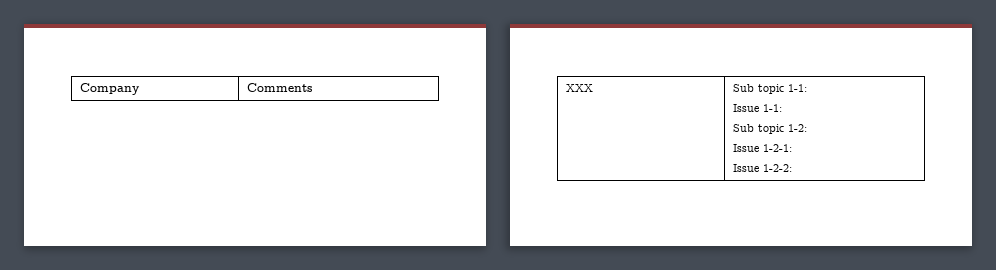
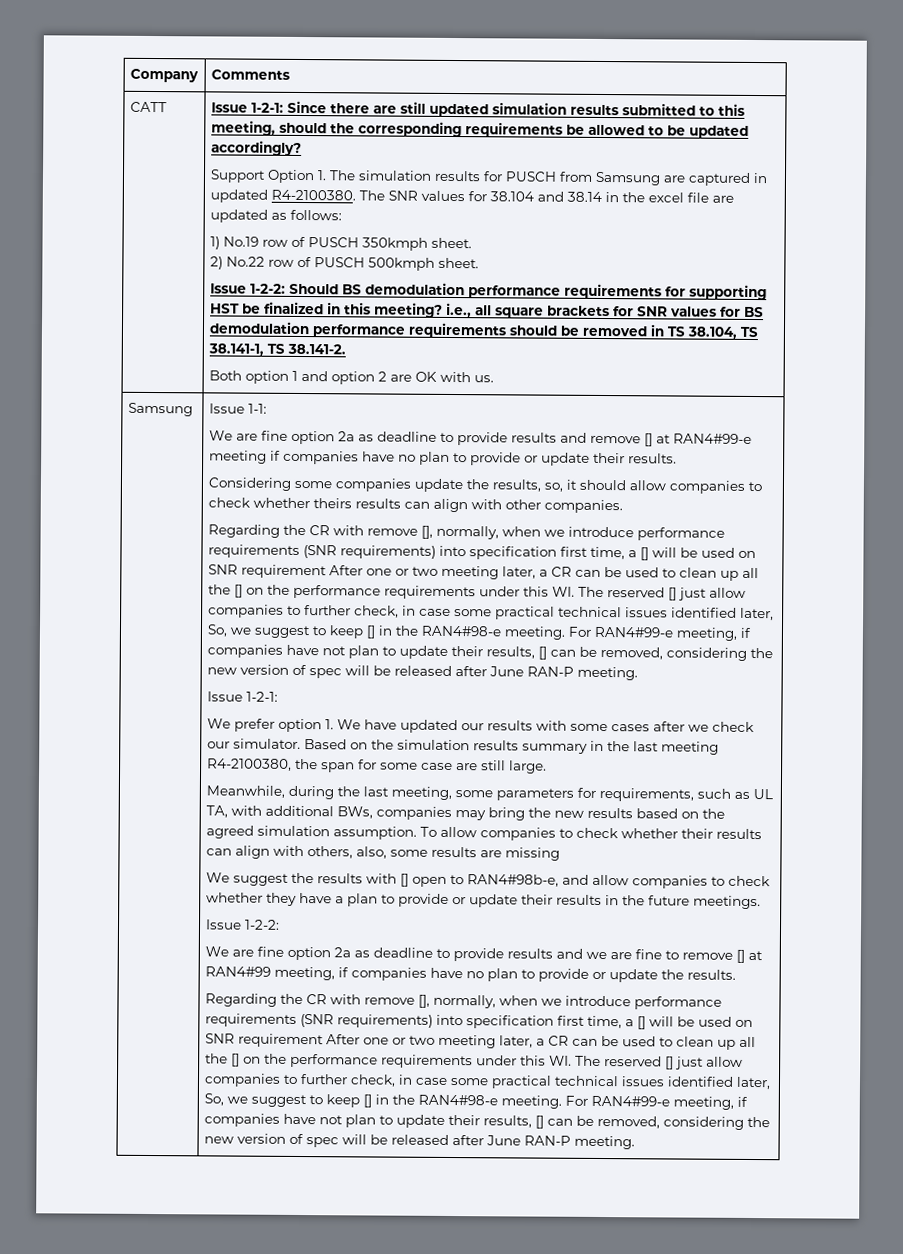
[566,84,594,92] [733,84,808,94] [733,104,783,112] [733,124,808,134] [733,144,793,152] [733,164,793,172] XXX | Sub topic 1-1: // Issue 1-1: // Sub topic 1-2: // Issue 1-2-1: // Issue 1-2-2: -> [129,101,167,113] [210,100,745,118] [210,120,749,139] [210,140,302,156] [209,169,768,186] [209,189,734,203] [209,209,342,223] [209,236,472,251] [209,256,479,271] [209,282,767,301] [209,301,764,319] [208,321,758,339] [207,343,346,356] [208,370,494,385] [127,402,193,417] [208,403,267,414] [208,430,752,447] [208,450,677,466] [207,477,762,494] [207,497,623,514] [207,524,725,541] [207,544,756,561] [207,564,759,581] [207,584,746,601] [207,604,774,621] [206,624,752,641] [206,644,773,661] [206,664,638,681] [206,691,278,702] [206,718,754,734] [206,738,719,755] [206,758,547,774] [205,785,773,802] [205,805,725,821] [205,825,762,841] [205,845,560,861] [205,872,770,889] [205,892,761,910] [204,919,280,930] [204,946,763,963] [204,966,736,983] [204,993,722,1010] [204,1013,753,1030] [204,1033,756,1050] [204,1053,743,1070] [203,1073,771,1090] [203,1093,748,1110] [203,1113,770,1130] [203,1133,635,1150] CATT | Issue 1-2-1: Since there are still updated simulation results submitted to this meeting, should the corresponding requirements be allowed to be updated accordingly? // Support Option 1. The simulation results for PUSCH from Samsung are captured in updated R4-2100380. The SNR values for 38.104 and 38.14 in the excel file are updated as follows: // 1) No.19 row of PUSCH 350kmph sheet. // 2) No.22 row of PUSCH 500kmph sheet. // Issue 1-2-2: Should BS demodulation performance requirements for supporting HST be finalized in this meeting? i.e., all square brackets for SNR values for BS demodulation performance requirements should be removed in TS 38.104, TS 38.141-1, TS 38.141-2. // Both option 1 and option 2 are OK with us. // Samsung | Issue 1-1: // We are fine option 2a as deadline to provide results and remove [] at RAN4#99-e meeting if companies have no plan to provide or update their results. // Considering some companies update the results, so, it should allow companies to check whether theirs results can align with other companies. // Regarding the CR with remove [], normally, when we introduce performance requirements (SNR requirements) into specification first time, a [] will be used on SNR requirement After one or two meeting later, a CR can be used to clean up all the [] on the performance requirements under this WI. The reserved [] just allow companies to further check, in case some practical technical issues identified later, So, we suggest to keep [] in the RAN4#98-e meeting. For RAN4#99-e meeting, if companies have not plan to update their results, [] can be removed, considering the new version of spec will be released after June RAN-P meeting. // Issue 1-2-1: // We prefer option 1. We have updated our results with some cases after we check our simulator. Based on the simulation results summary in the last meeting R4-2100380, the span for some case are still large. // Meanwhile, during the last meeting, some parameters for requirements, such as UL TA, with additional BWs, companies may bring the new results based on the agreed simulation assumption. To allow companies to check whether their results can align with others, also, some results are missing // We suggest the results with [] open to RAN4#98b-e, and allow companies to check whether they have a plan to provide or update their results in the future meetings. // Issue 1-2-2: // We are fine option 2a as deadline to provide results and we are fine to remove [] at RAN4#99 meeting, if companies have no plan to provide or update the results. // Regarding the CR with remove [], normally, when we introduce performance requirements (SNR requirements) into specification first time, a [] will be used on SNR requirement After one or two meeting later, a CR can be used to clean up all the [] on the performance requirements under this WI. The reserved [] just allow companies to further check, in case some practical technical issues identified later, So, we suggest to keep [] in the RAN4#98-e meeting. For RAN4#99-e meeting, if companies have not plan to update their results, [] can be removed, considering the new version of spec will be released after June RAN-P meeting.

